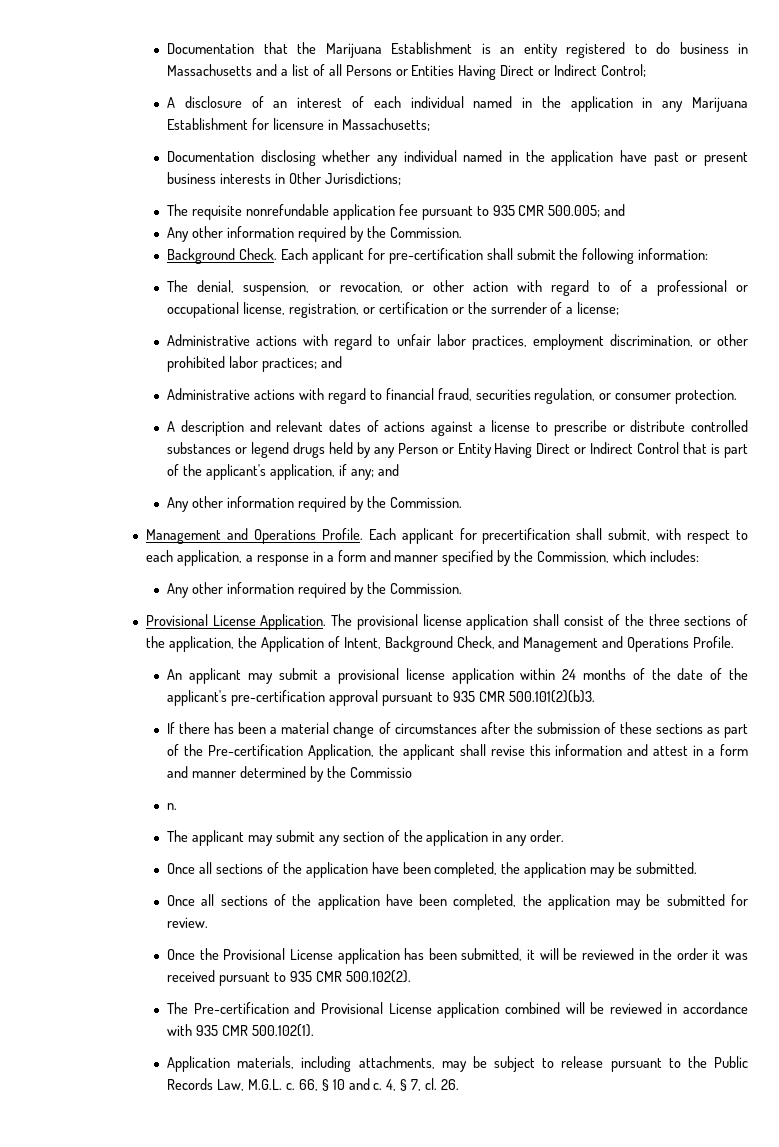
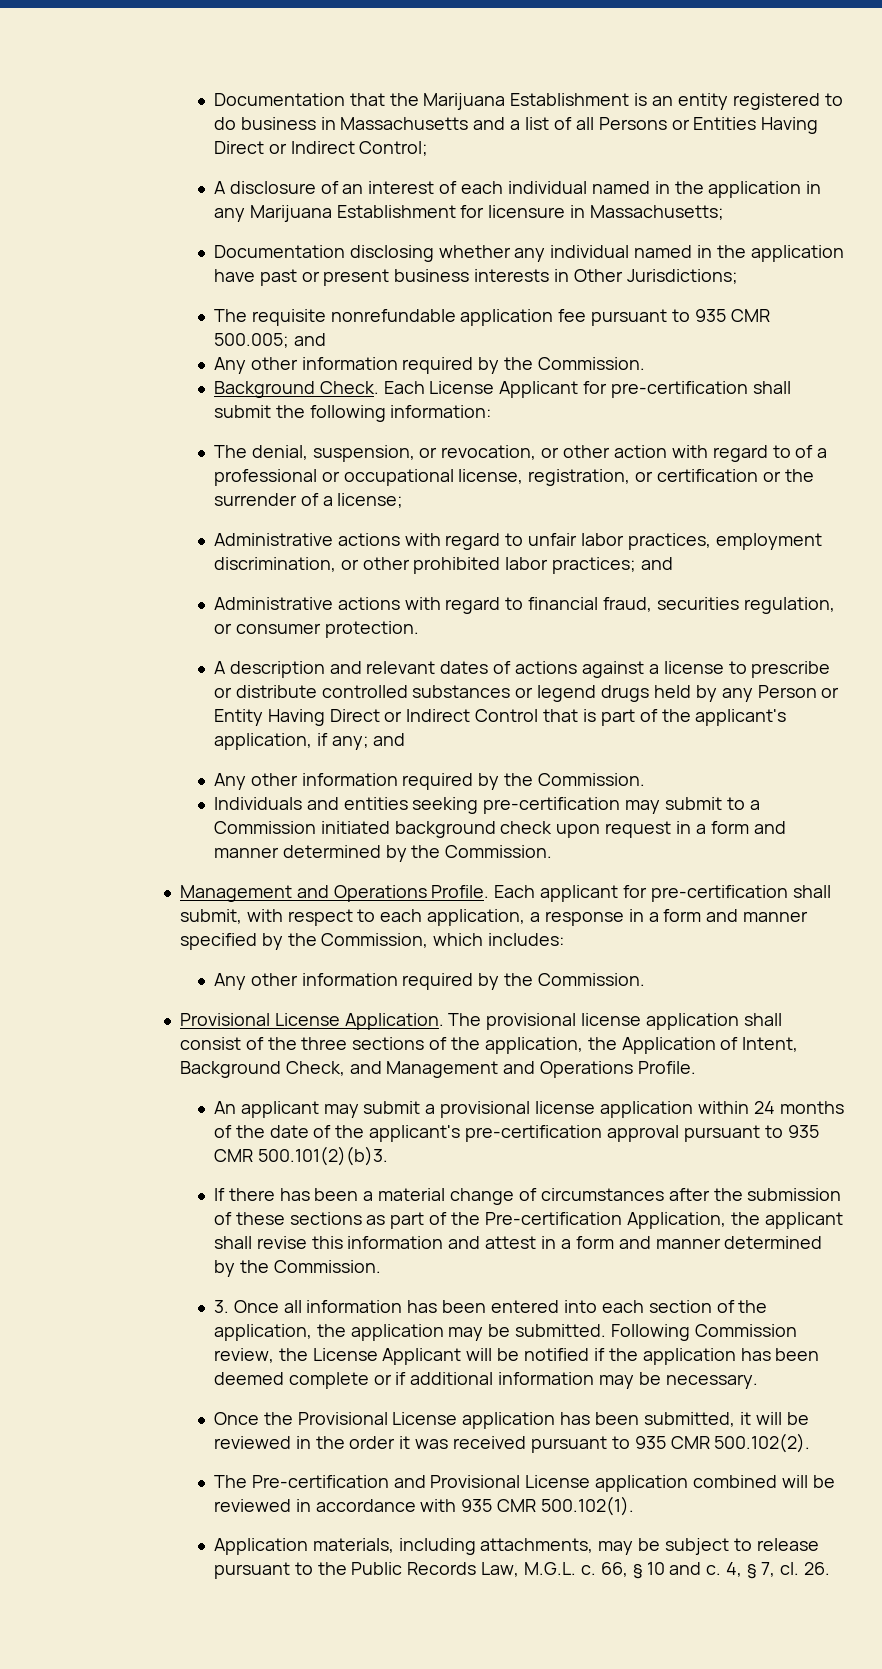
[311,248,364,264] applicant -> [429,381,579,398] License Applicant
(462, 502) none -> [213,797,760,814] [213,821,786,838] [213,845,553,862] // Individuals and entities seeking pre-certification may submit to a Commission initiated background check upon request in a form and manner determined by the Commission.
[482,528,571,544] precertification -> [650,885,788,902] pre-certification
[349,767,412,778] [167,803,178,810] [167,830,565,846] [167,862,498,878] Commissio // n. // The applicant may submit any section of the application in any order. // Once all sections of the application have been completed, -> [273,1260,381,1273] [213,1300,768,1313] [213,1324,312,1341] Commission. // 3. Once all information has been entered into each section of the application,
[167,894,749,910] [167,917,209,928] // Once all sections of the application have been completed, the application may be submitted for review. -> [611,1324,797,1341] [213,1348,820,1365] [213,1372,758,1389] Following Commission review, the License Applicant will be notified if the application has been deemed complete or if additional information may be necessary.

